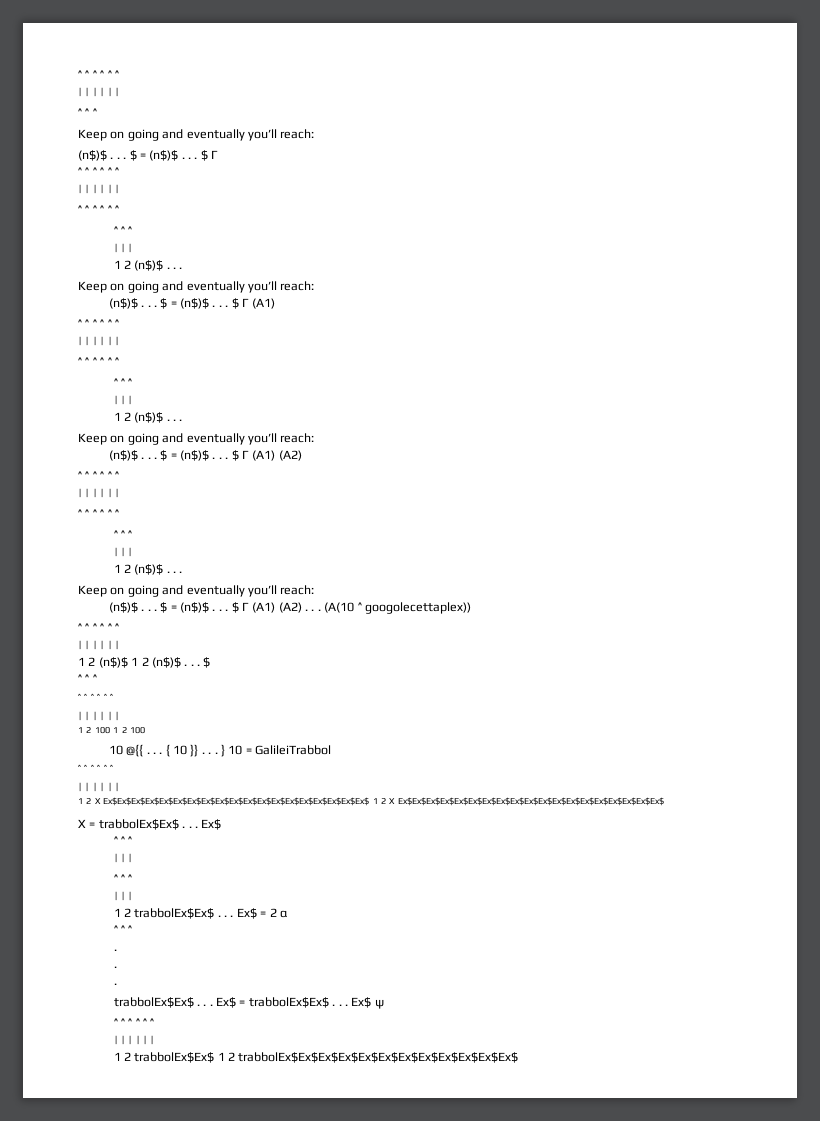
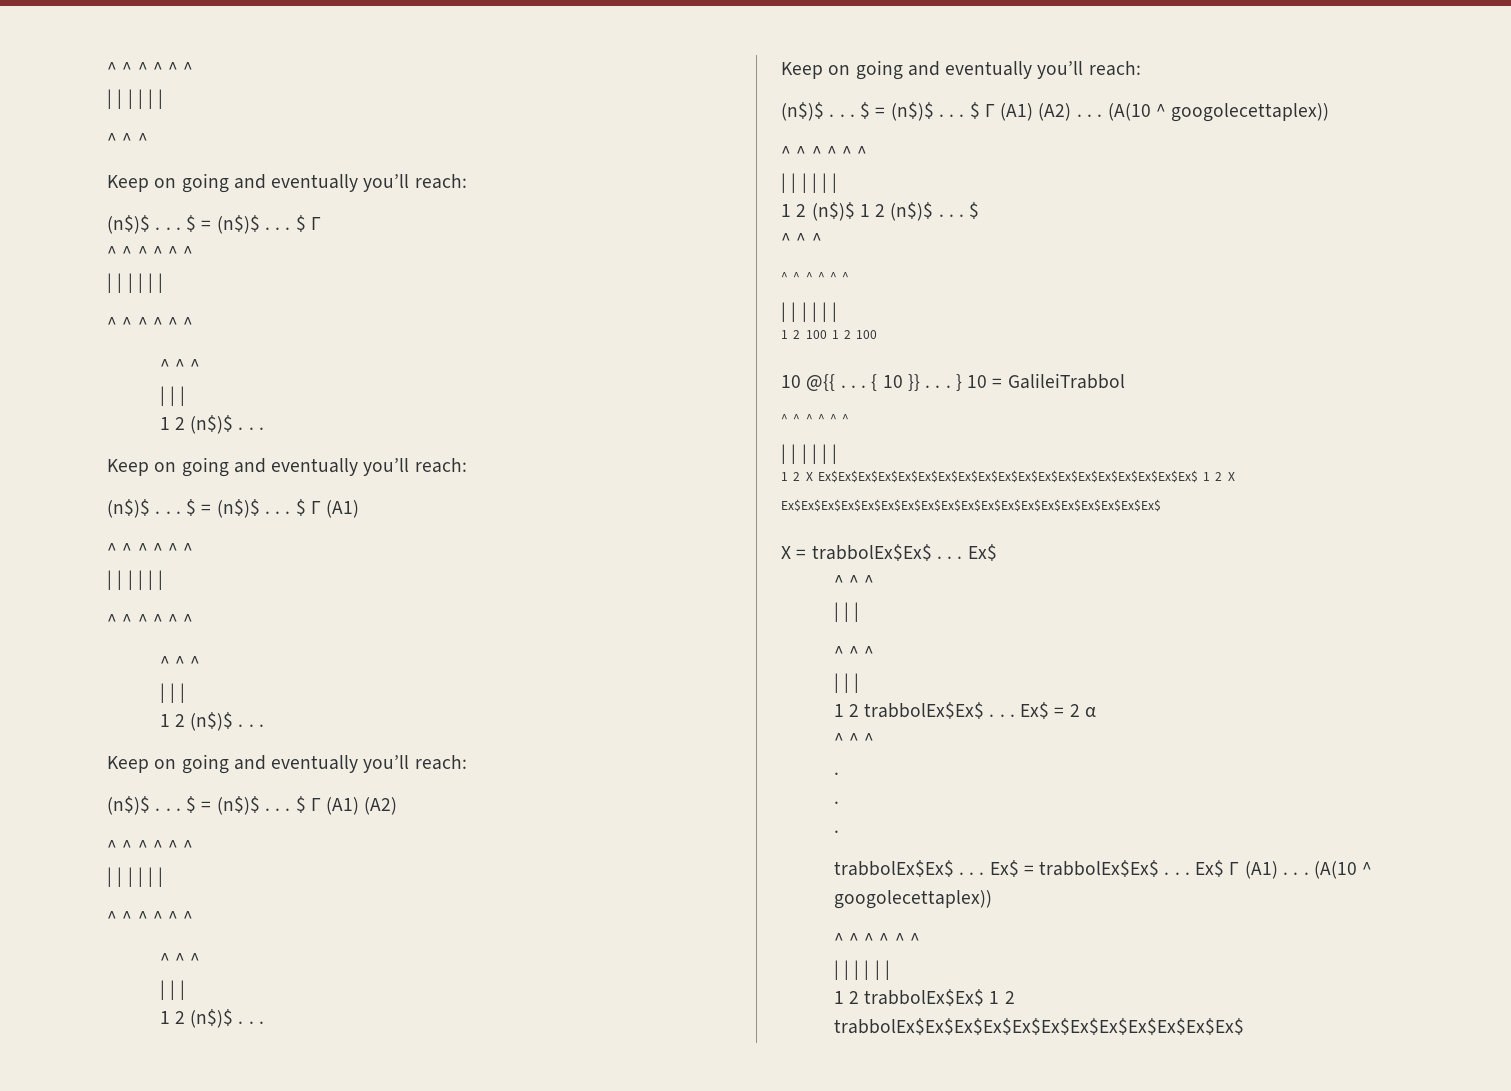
[374,999,384,1009] ψ -> [1229,861,1373,879] [833,890,992,909] Γ (A1) . . . (A(10 ^ googolecettaplex))

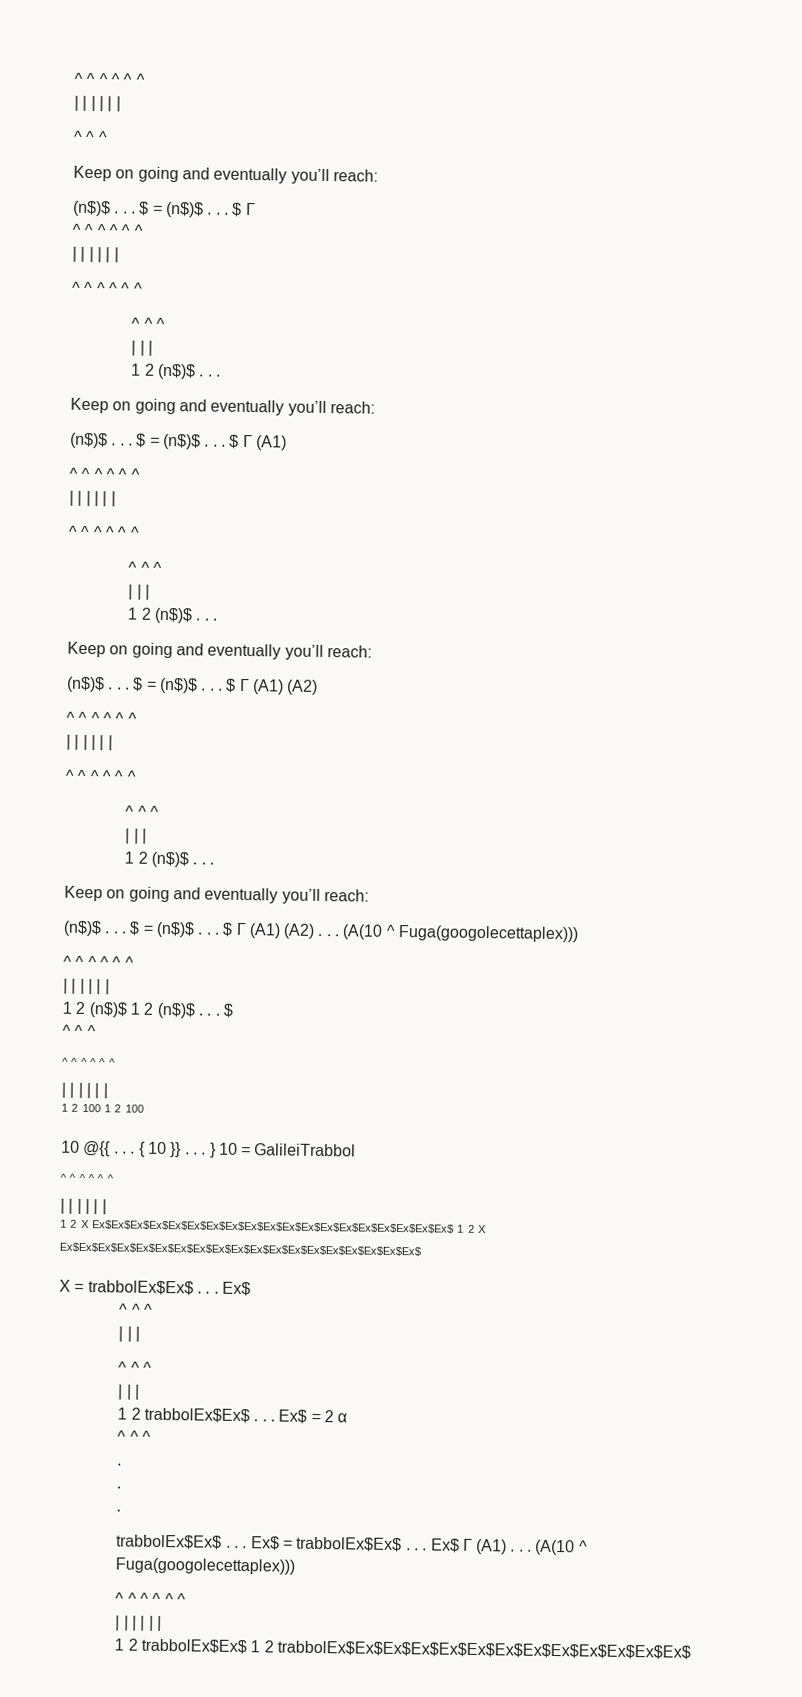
[1171,103,1330,122] googolecettaplex)) -> [398,924,580,943] Fuga(googolecettaplex)))
[833,890,992,909] googolecettaplex)) -> [115,1557,296,1575] Fuga(googolecettaplex)))
[833,1018,1244,1035] trabbolEx$Ex$Ex$Ex$Ex$Ex$Ex$Ex$Ex$Ex$Ex$Ex$ -> [276,1640,691,1660] trabbolEx$Ex$Ex$Ex$Ex$Ex$Ex$Ex$Ex$Ex$Ex$Ex$Ex$

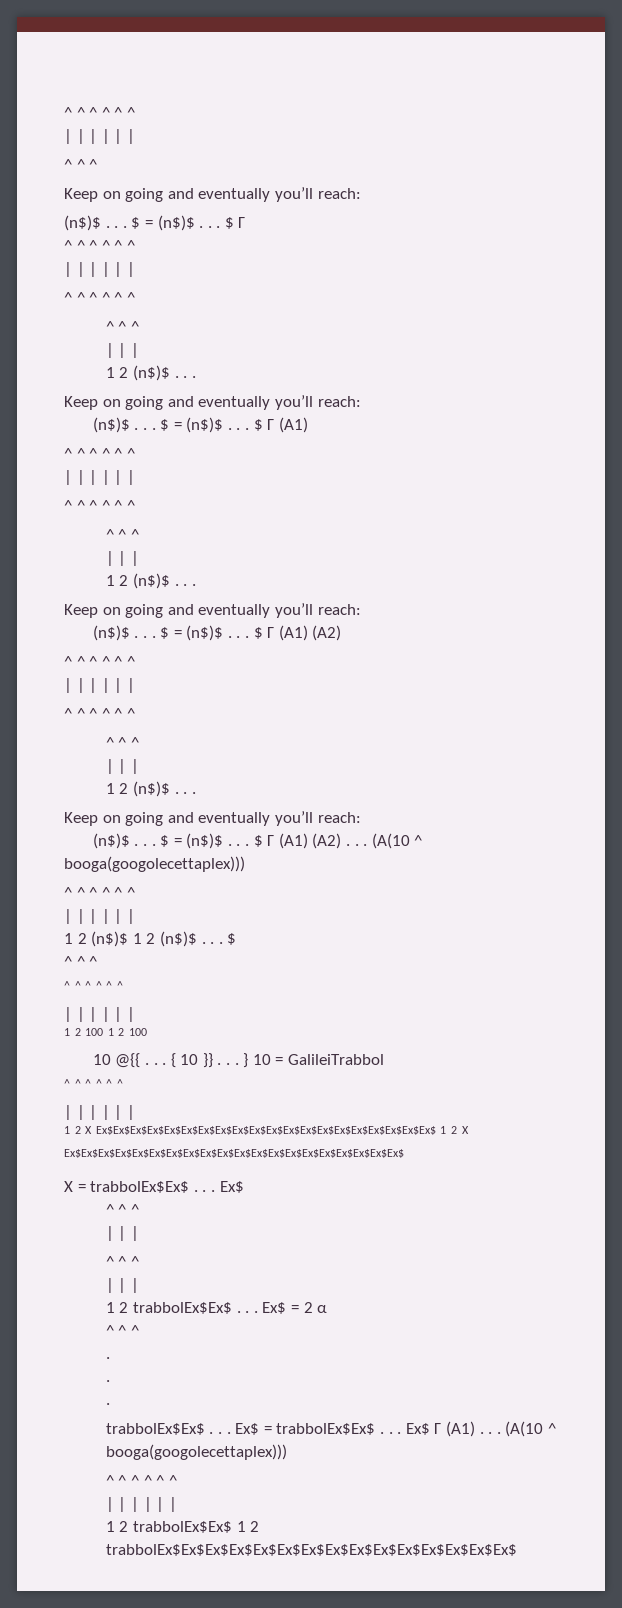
[398,924,580,943] Fuga(googolecettaplex))) -> [64,856,245,872] booga(googolecettaplex)))
[91,1220,487,1234] [59,1242,421,1257] Ex$Ex$Ex$Ex$Ex$Ex$Ex$Ex$Ex$Ex$Ex$Ex$Ex$Ex$Ex$Ex$Ex$Ex$Ex$ 1 2 X Ex$Ex$Ex$Ex$Ex$Ex$Ex$Ex$Ex$Ex$Ex$Ex$Ex$Ex$Ex$Ex$Ex$Ex$Ex$ -> [95,1126,469,1135] [64,1149,404,1158] Ex$Ex$Ex$Ex$Ex$Ex$Ex$Ex$Ex$Ex$Ex$Ex$Ex$Ex$Ex$Ex$Ex$Ex$Ex$Ex$ 1 2 X Ex$Ex$Ex$Ex$Ex$Ex$Ex$Ex$Ex$Ex$Ex$Ex$Ex$Ex$Ex$Ex$Ex$Ex$Ex$Ex$
[115,1557,296,1575] Fuga(googolecettaplex))) -> [105,1444,287,1460] booga(googolecettaplex)))
[276,1640,691,1660] trabbolEx$Ex$Ex$Ex$Ex$Ex$Ex$Ex$Ex$Ex$Ex$Ex$Ex$ -> [105,1544,517,1556] trabbolEx$Ex$Ex$Ex$Ex$Ex$Ex$Ex$Ex$Ex$Ex$Ex$Ex$Ex$Ex$

